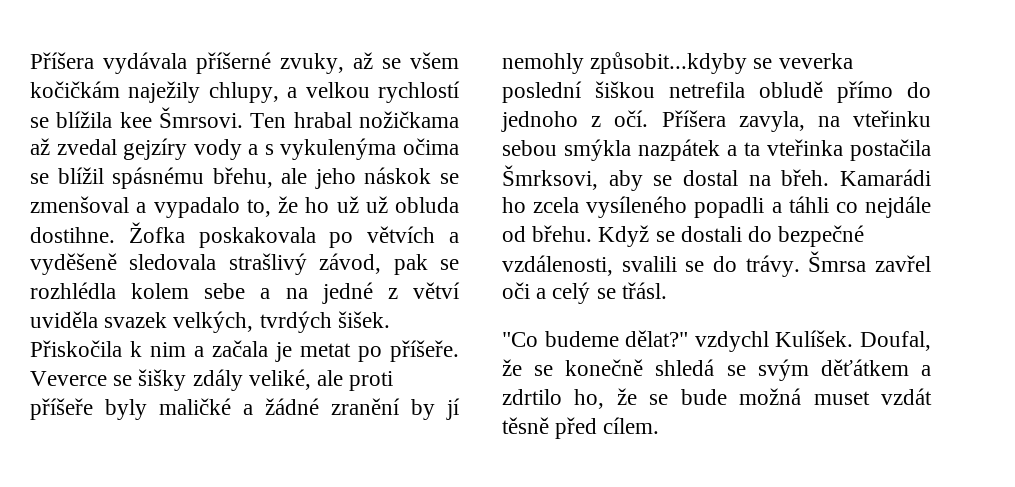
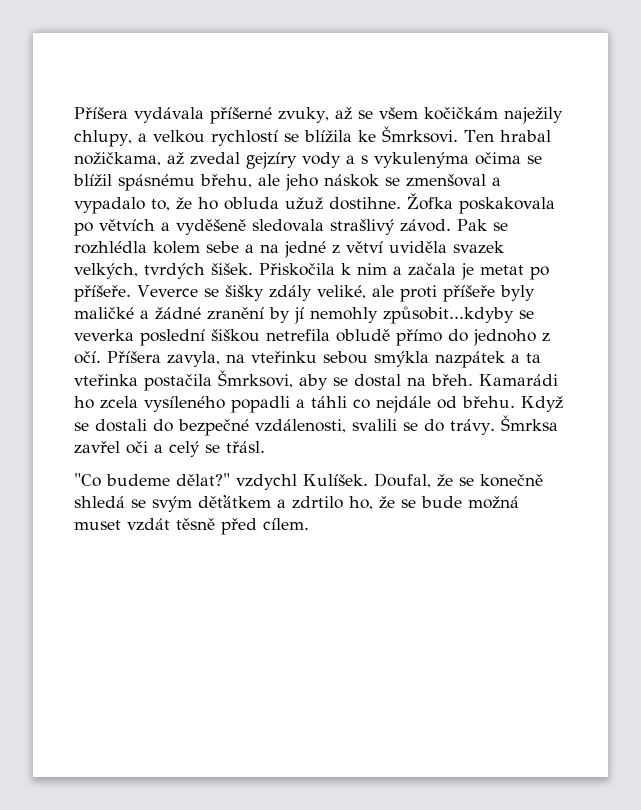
[119,107,243,128] kee Šmrsovi. -> [357,126,458,143] ke Šmrksovi.
[358,111,459,128] nožičkama -> [74,152,161,166] nožičkama,
[336,196,459,213] už už obluda -> [224,197,323,210] obluda užuž
[319,253,428,275] závod, pak -> [400,219,487,232] závod. Pak
[808,251,867,272] Šmrsa -> [500,415,558,431] Šmrksa

